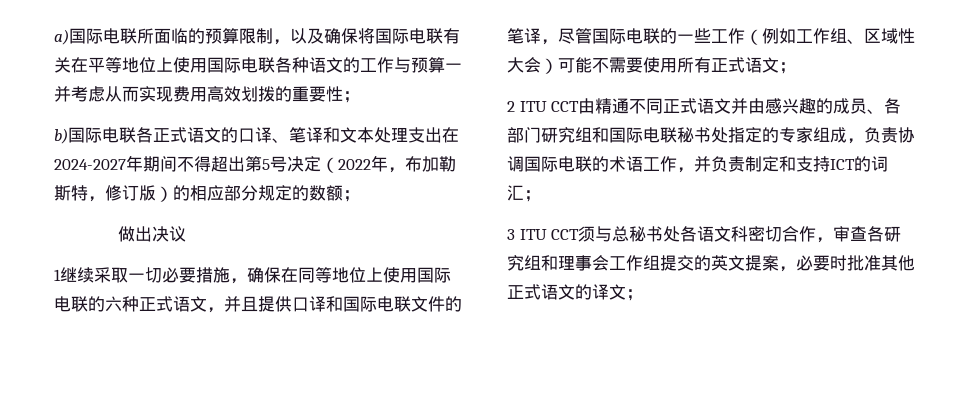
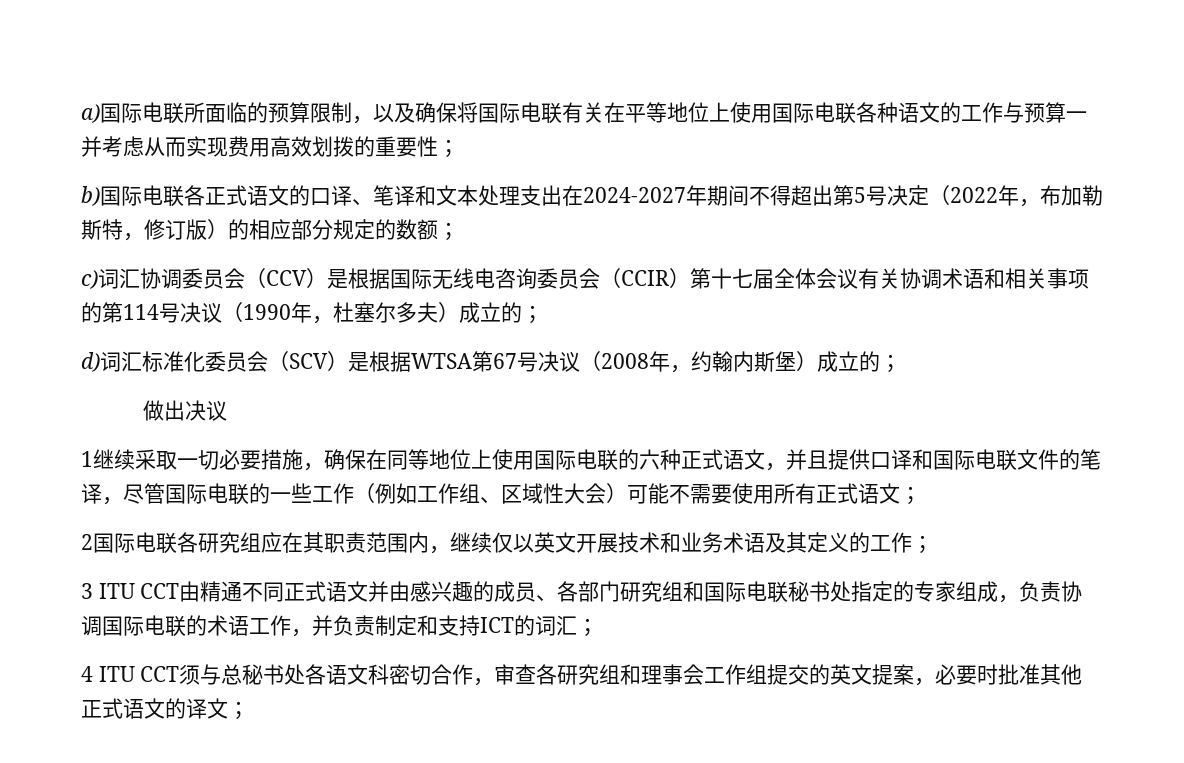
(360, 196) none -> [81,268,1089,289] [81,302,543,324] [81,351,901,373] // c)词汇协调委员会（CCV）是根据国际无线电咨询委员会（CCIR）第十七届全体会议有关协调术语和相关事项的第114号决议（1990年，杜塞尔多夫）成立的； // d)词汇标准化委员会（SCV）是根据WTSA第67号决议（2008年，约翰内斯堡）成立的；
(515, 106) none -> [93,532,933,554] [81,583,93,599] 国际电联各研究组应在其职责范围内，继续仅以英文开展技术和业务术语及其定义的工作； // 3
[507,229,515,240] 3 -> [81,666,93,682] 4

